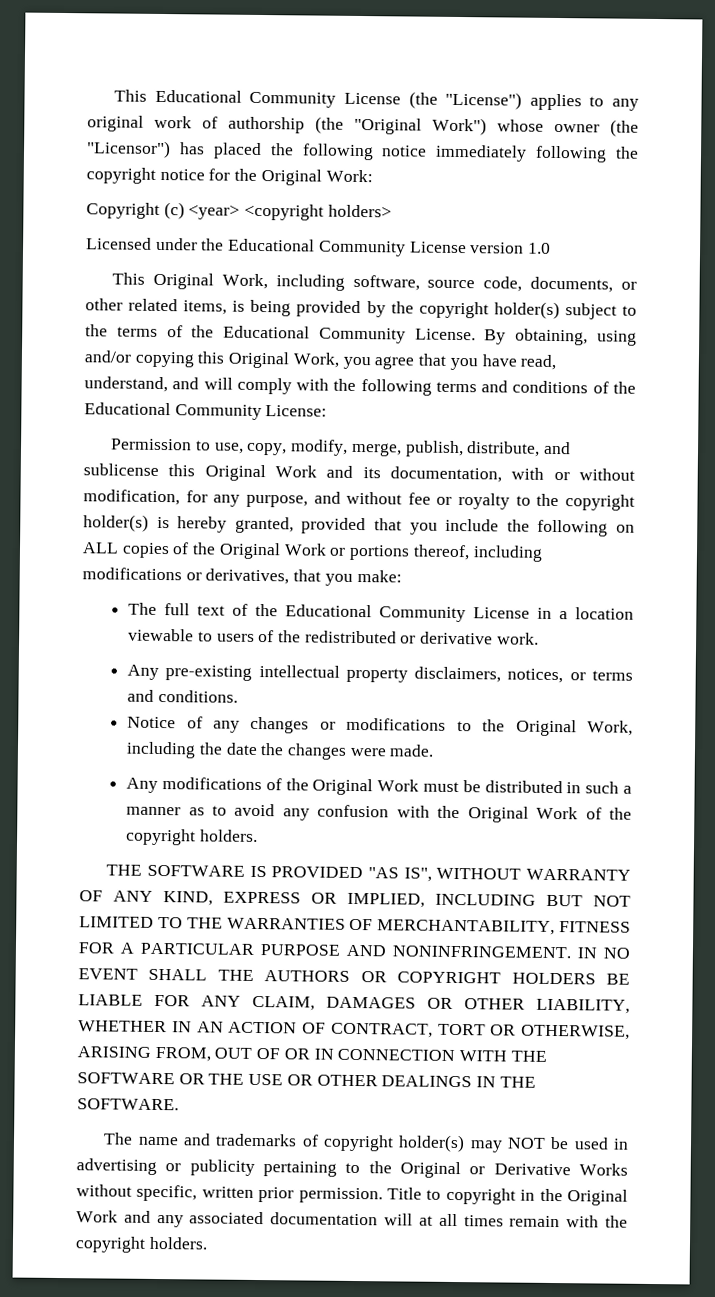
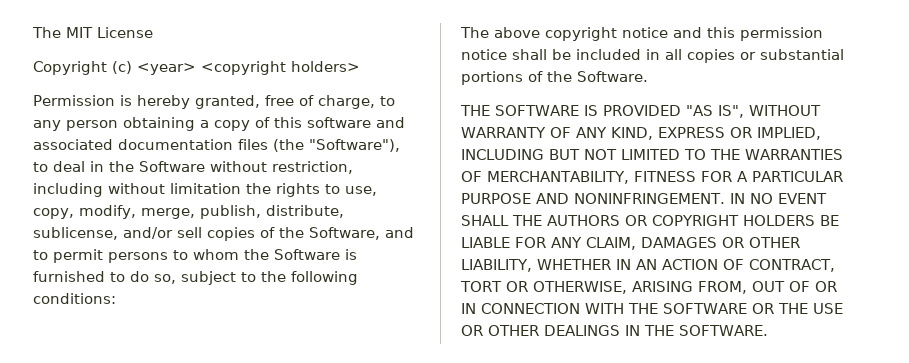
[114,89,639,111] [87,115,639,137] [86,140,639,163] [86,167,373,186] This Educational Community License (the "License") applies to any original work of authorship (the "Original Work") whose owner (the "Licensor") has placed the following notice immediately following the copyright notice for the Original Work: -> [32,27,153,38] The MIT License
[86,237,552,257] [112,272,638,293] [85,298,637,320] [85,324,637,346] [84,350,557,371] [84,376,636,396] [84,402,328,421] [111,438,193,451] Licensed under the Educational Community License version 1.0 // This Original Work, including software, source code, documents, or other related items, is being provided by the copyright holder(s) subject to the terms of the Educational Community License. By obtaining, using and/or copying this Original Work, you agree that you have read, understand, and will comply with the following terms and conditions of the Educational Community License: // Permission -> [33,95,395,109] [33,117,405,131] [33,139,400,152] [33,161,353,174] [33,183,320,197] Permission is hereby granted, free of charge, to any person obtaining a copy of this software and associated documentation files (the "Software"), to deal in the Software without restriction, including without limitation the rights
[543,441,572,455] [83,463,635,483] [83,489,635,511] [83,514,636,537] [82,542,543,562] [82,567,402,586] [128,602,634,623] [128,628,539,645] [127,664,633,684] [127,689,238,703] [127,716,633,737] [126,741,435,760] [126,777,633,796] [126,803,632,823] [126,828,258,846] and sublicense this Original Work and its documentation, with or without modification, for any purpose, and without fee or royalty to the copyright holder(s) is hereby granted, provided that you include the following on ALL copies of the Original Work or portions thereof, including modifications or derivatives, that you make: // The full text of the Educational Community License in a location viewable to users of the redistributed or derivative work. // Any pre-existing intellectual property disclaimers, notices, or terms and conditions. // Notice of any changes or modifications to the Original Work, including the date the changes were made. // Any modifications of the Original Work must be distributed in such a manner as to avoid any confusion with the Original Work of the copyright holders. -> [33,227,414,241] [33,249,357,263] [33,271,358,285] [33,293,116,304] [460,27,823,41] [461,49,844,63] [461,71,648,85] sublicense, and/or sell copies of the Software, and to permit persons to whom the Software is furnished to do so, subject to the following conditions: // The above copyright notice and this permission notice shall be included in all copies or substantial portions of the Software.
[103,1132,629,1153] [76,1158,628,1179] [76,1184,628,1206] [76,1210,628,1228] [75,1236,208,1253] // The name and trademarks of copyright holder(s) may NOT be used in advertising or publicity pertaining to the Original or Derivative Works without specific, written prior permission. Title to copyright in the Original Work and any associated documentation will at all times remain with the copyright holders. -> (768, 330) none

